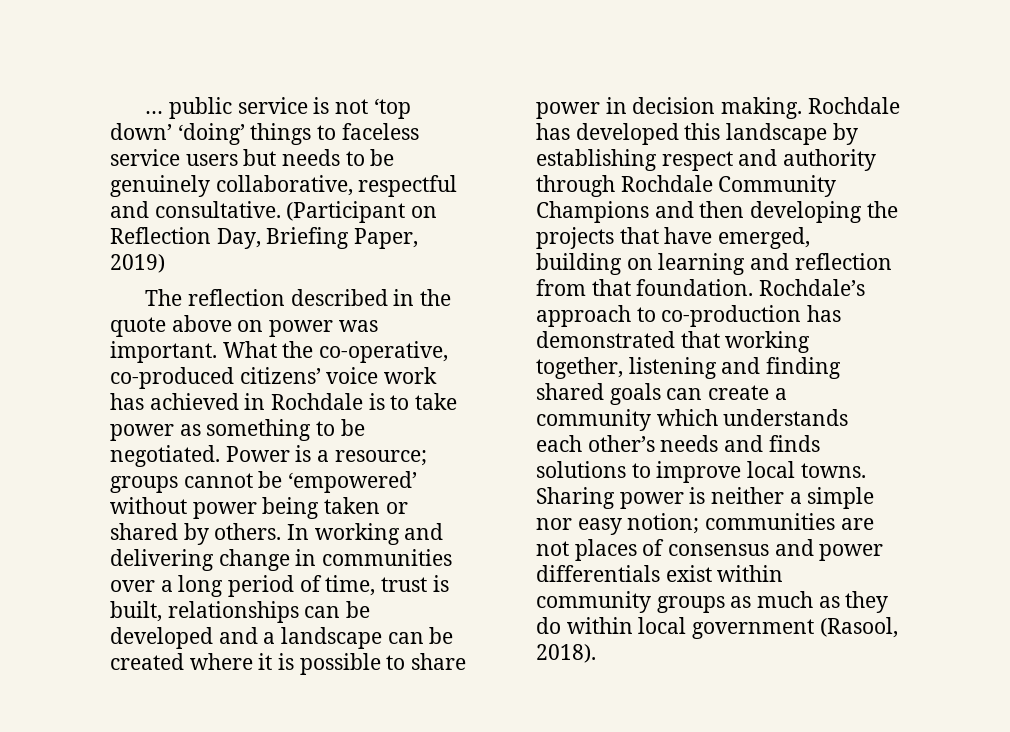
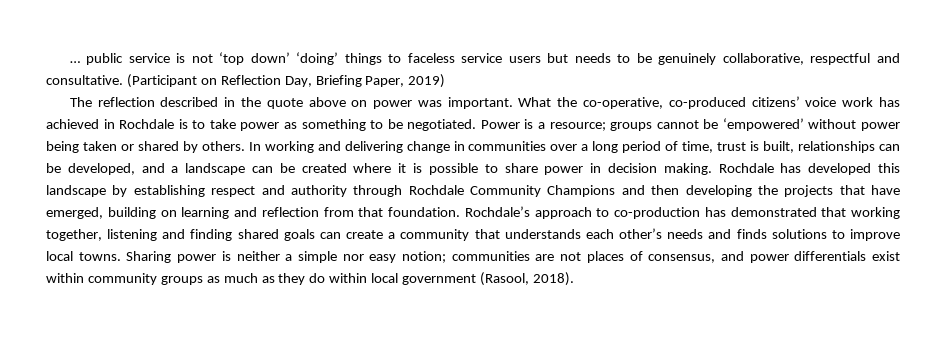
[110,627,213,649] developed -> [67,163,135,175] developed,
[656,409,718,426] which -> [474,229,500,239] that
[668,544,770,556] consensus -> [648,254,716,263] consensus,

